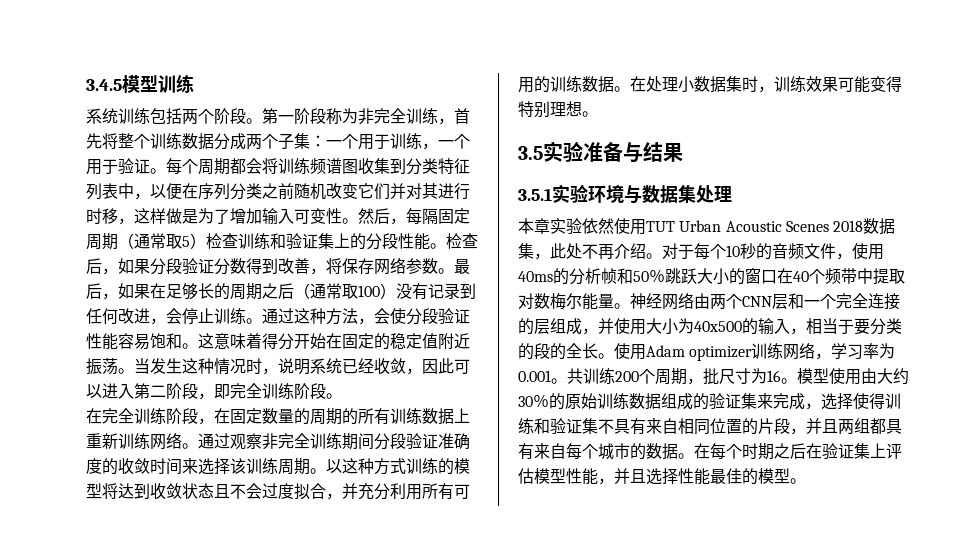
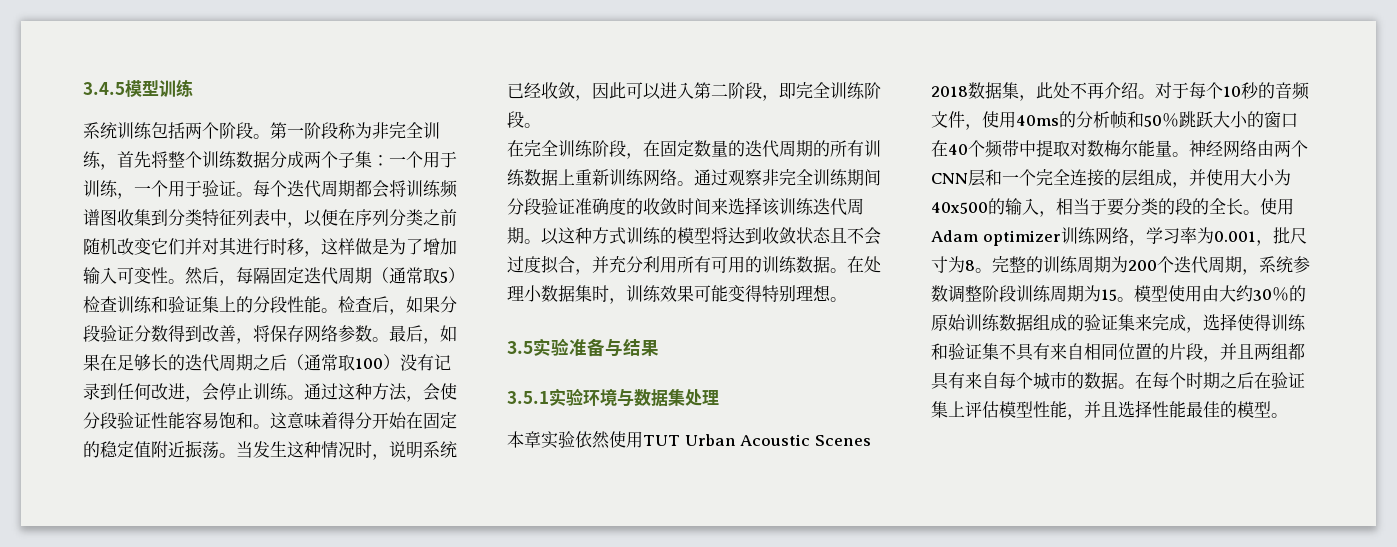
(198, 166) none -> [287,180,321,198] 迭代
(470, 216) none -> [304,267,338,285] 迭代
(230, 291) none -> [185,354,219,372] 迭代
(310, 416) none -> [745,140,779,158] 迭代
(278, 466) none -> [813,198,847,216] 迭代
[551,368,781,385] 。共训练200个周期，批尺寸为16 -> [1255,227,1307,246] [931,256,1310,275] [931,285,1117,303] ，批尺寸为8。完整的训练周期为200个迭代周期，系统参数调整阶段训练周期为15

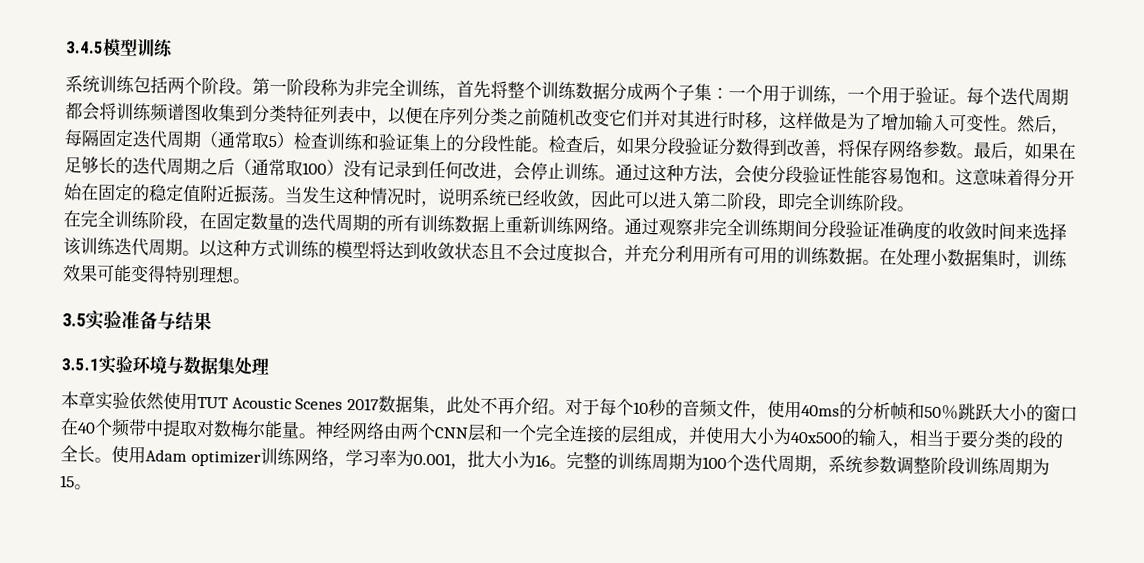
[684,434,736,446] Urban -> (229, 402) none
[931,86,968,97] 2018 -> [346,397,379,411] 2017
[1289,227,1307,244] [931,256,975,273] 尺寸为8 -> [483,450,550,469] 大小为16
[1128,260,1157,271] 200 -> [701,456,727,470] 100
[1134,285,1306,302] [931,313,1306,333] [931,343,1305,362] [931,372,1305,390] [931,400,1288,420] 模型使用由大约30％的原始训练数据组成的验证集来完成，选择使得训练和验证集不具有来自相同位置的片段，并且两组都具有来自每个城市的数据。在每个时期之后在验证集上评估模型性能，并且选择性能最佳的模型。 -> (92, 487) none

